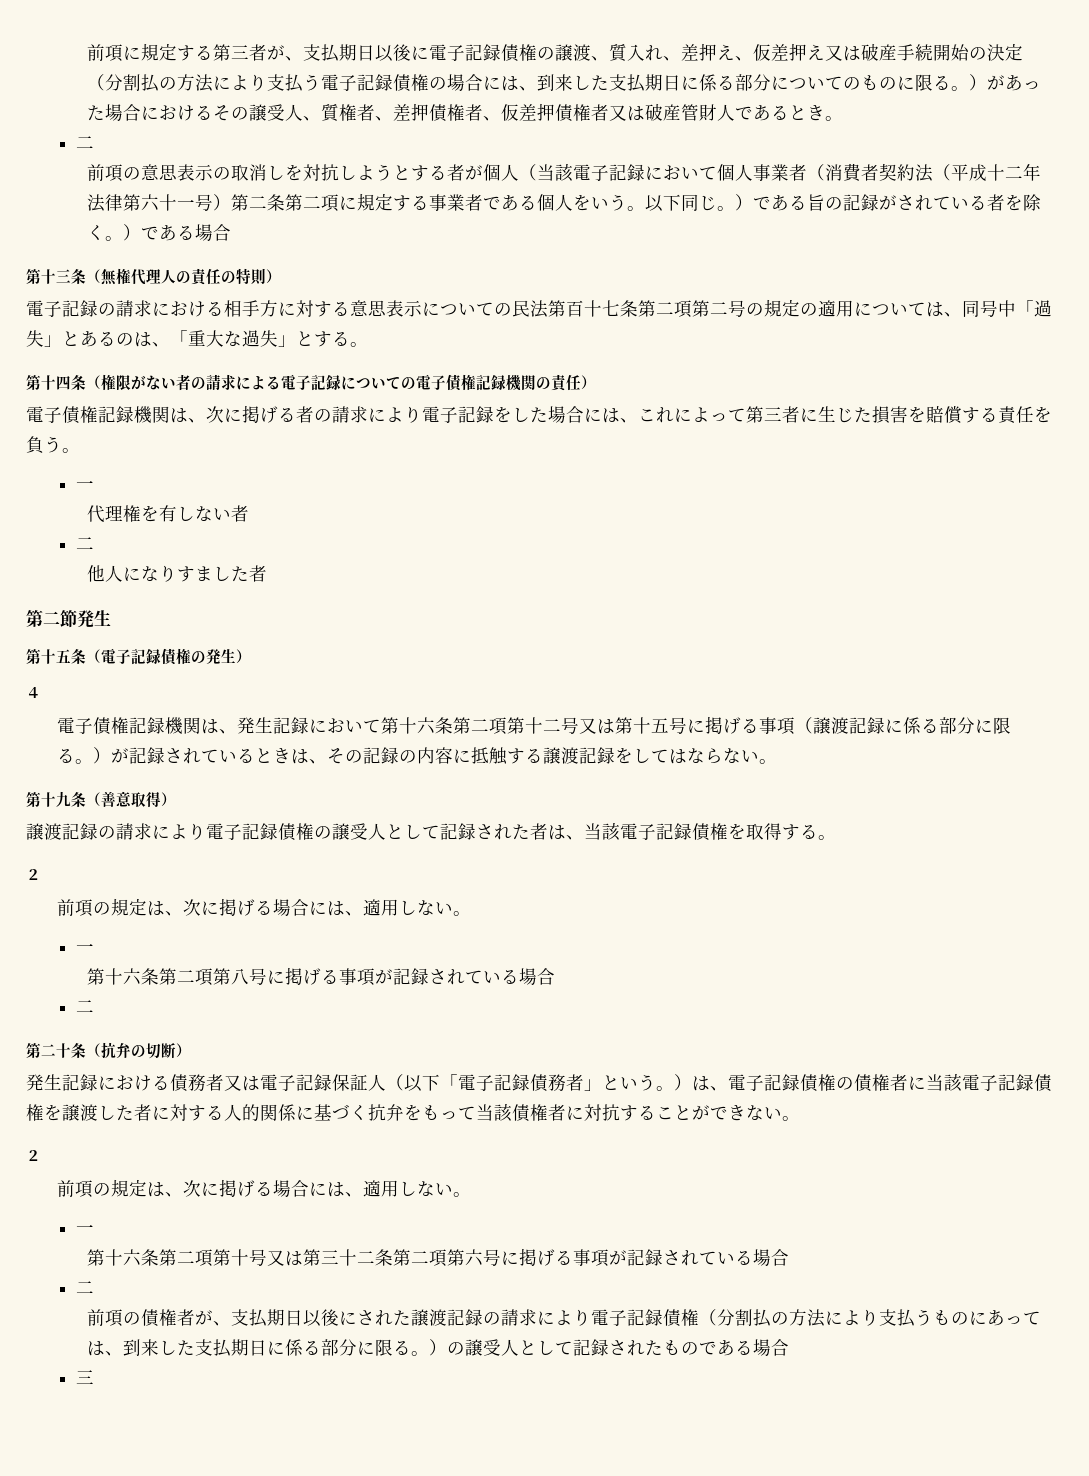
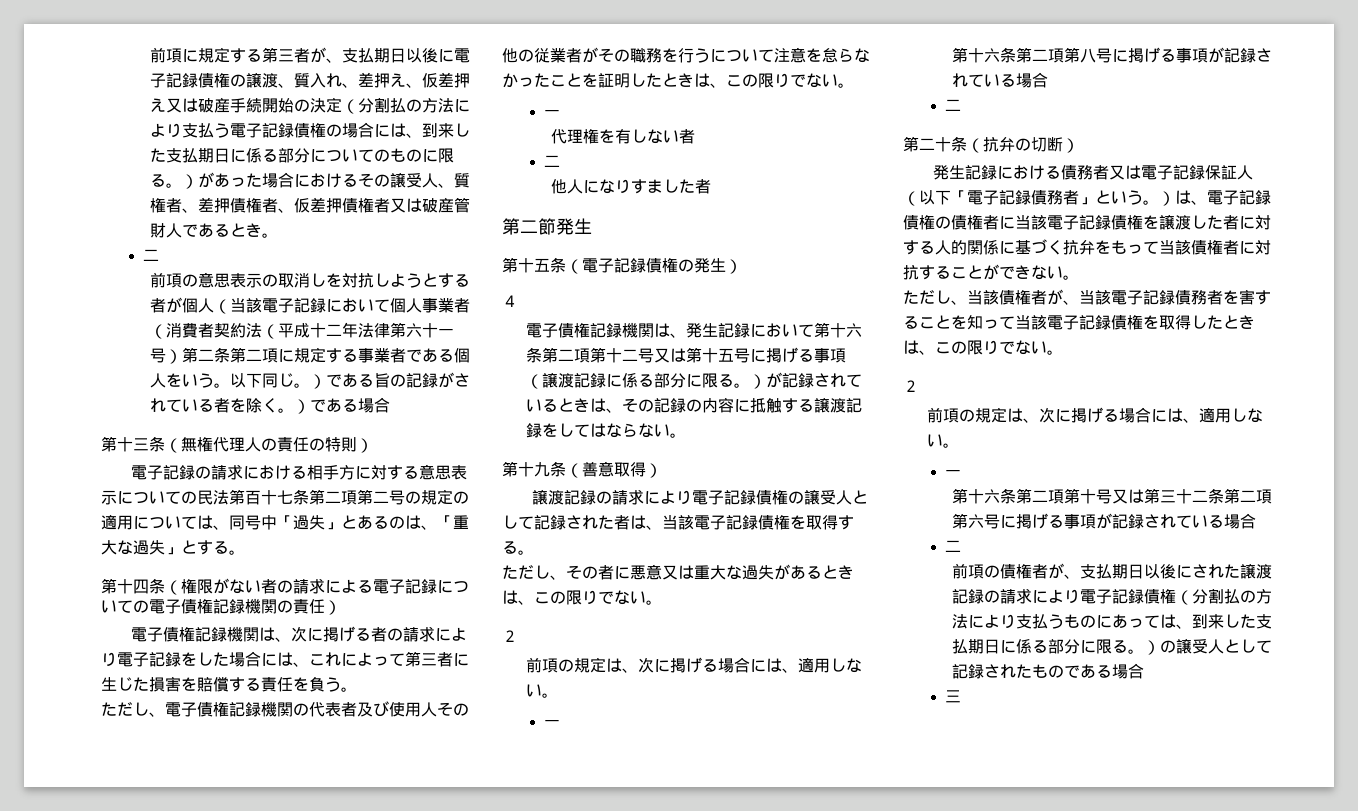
(80, 450) none -> [101,701,469,717] [502,47,870,63] [502,73,854,88] // ただし、電子債権記録機関の代表者及び使用人その他の従業者がその職務を行うについて注意を怠らなかったことを証明したときは、この限りでない。
(836, 837) none -> [502,564,854,580] [502,590,662,605] // ただし、その者に悪意又は重大な過失があるときは、この限りでない。
(800, 1118) none -> [903,289,1271,305] [903,315,1255,330] [903,340,1063,355] // ただし、当該債権者が、当該電子記録債務者を害することを知って当該電子記録債権を取得したときは、この限りでない。

